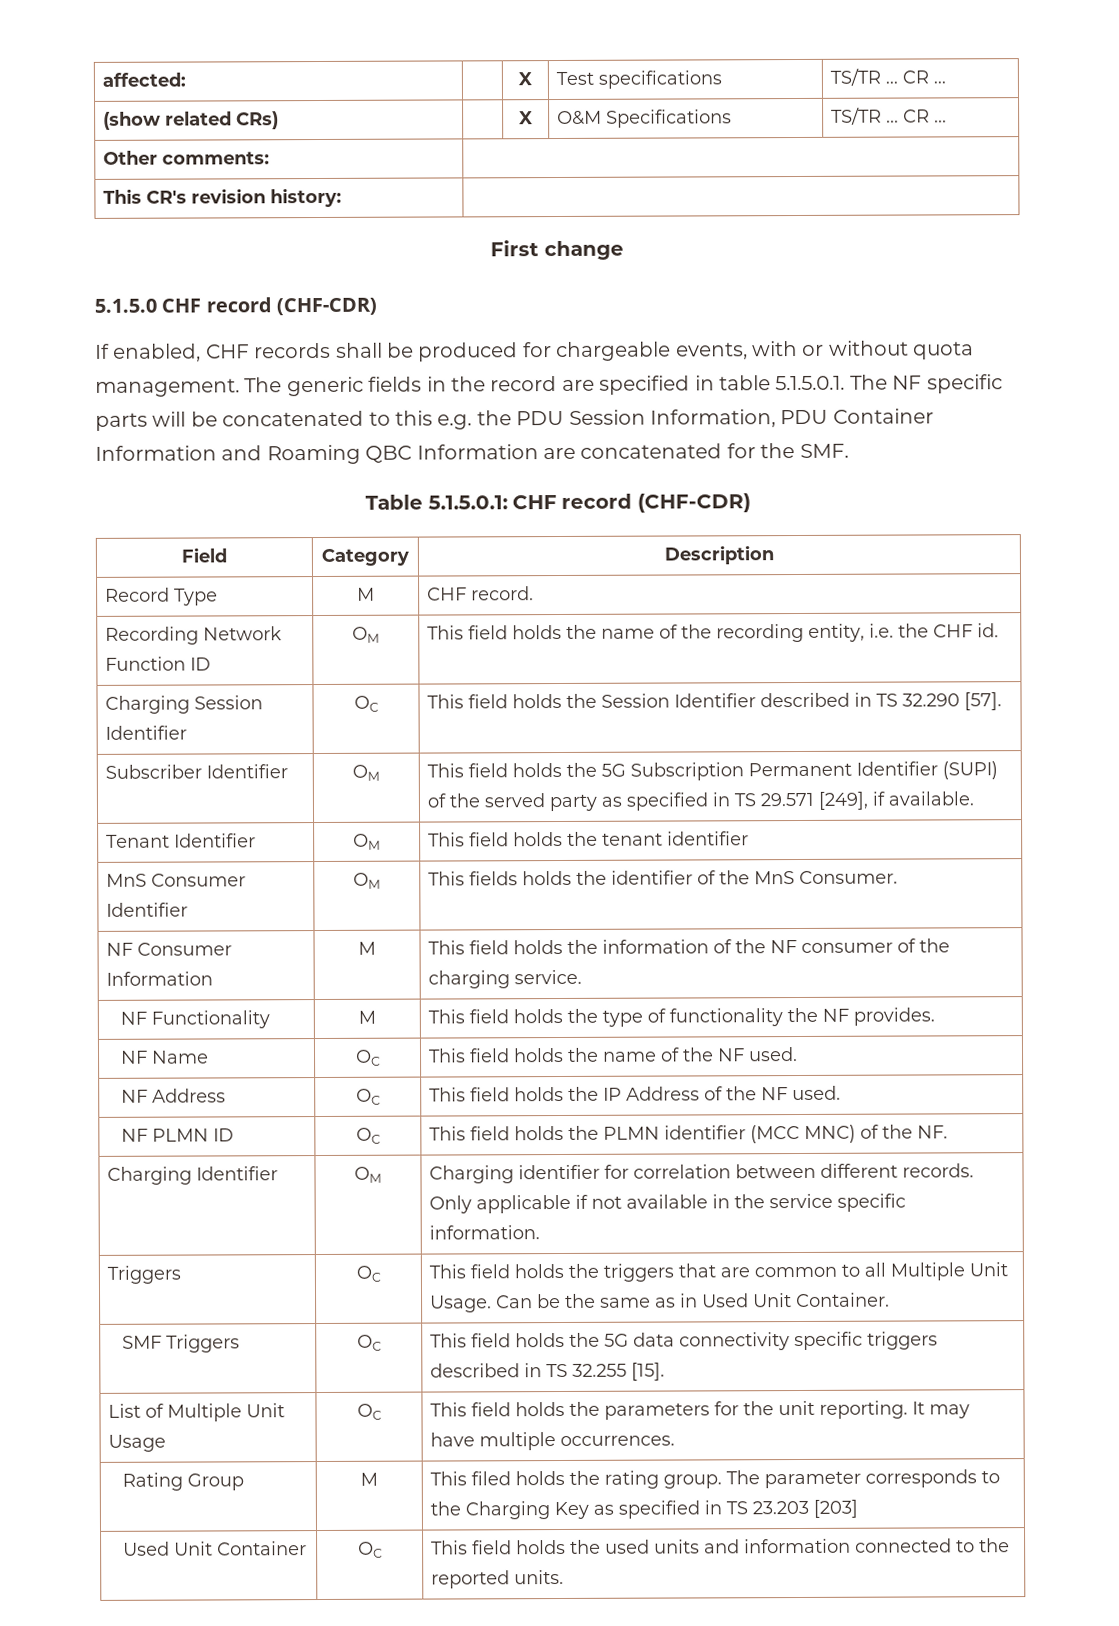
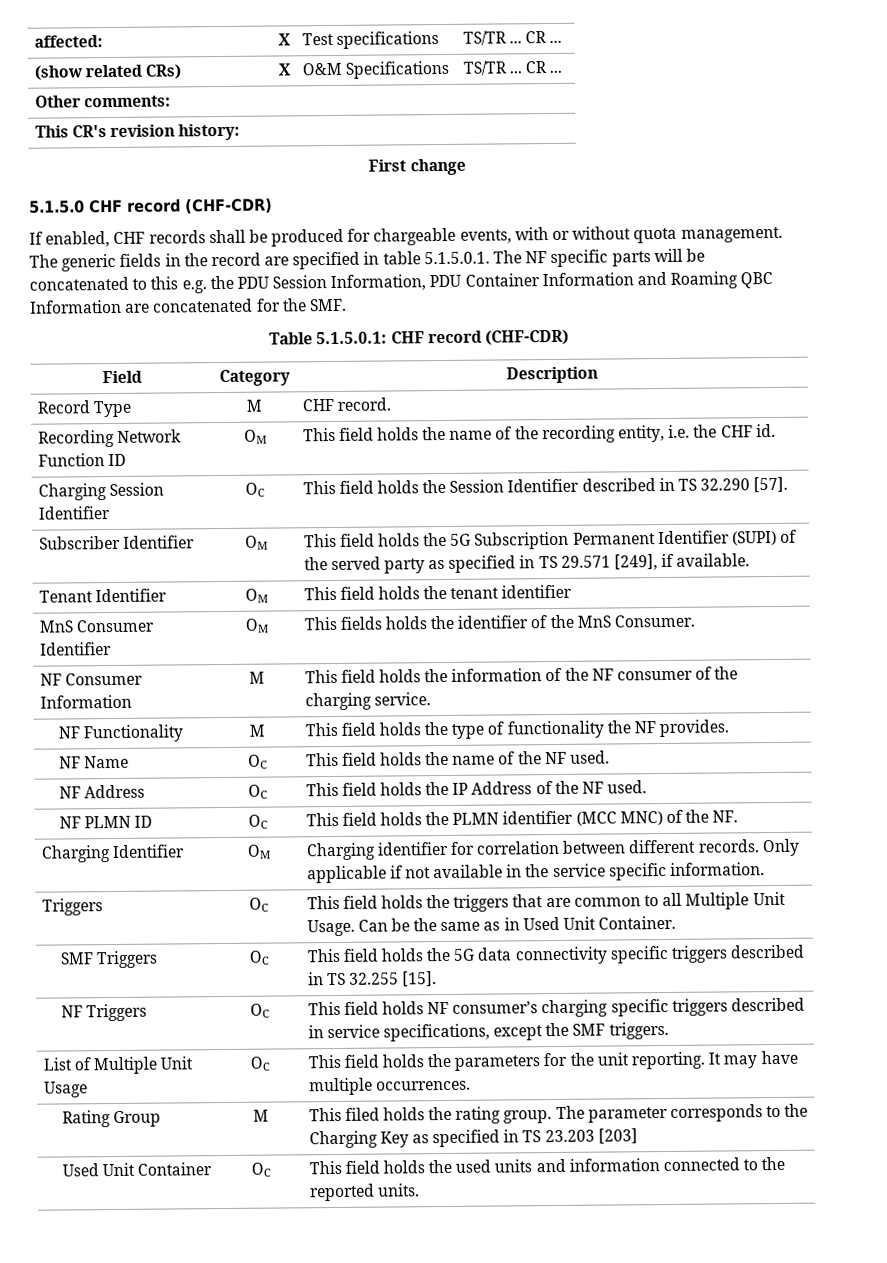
(666, 1371) none -> [60,1003,147,1022] [250,1003,270,1018] [307,997,806,1018] [307,1021,669,1042] // NF Triggers | OC | This field holds NF consumer’s charging specific triggers described in service specifications, except the SMF triggers.

